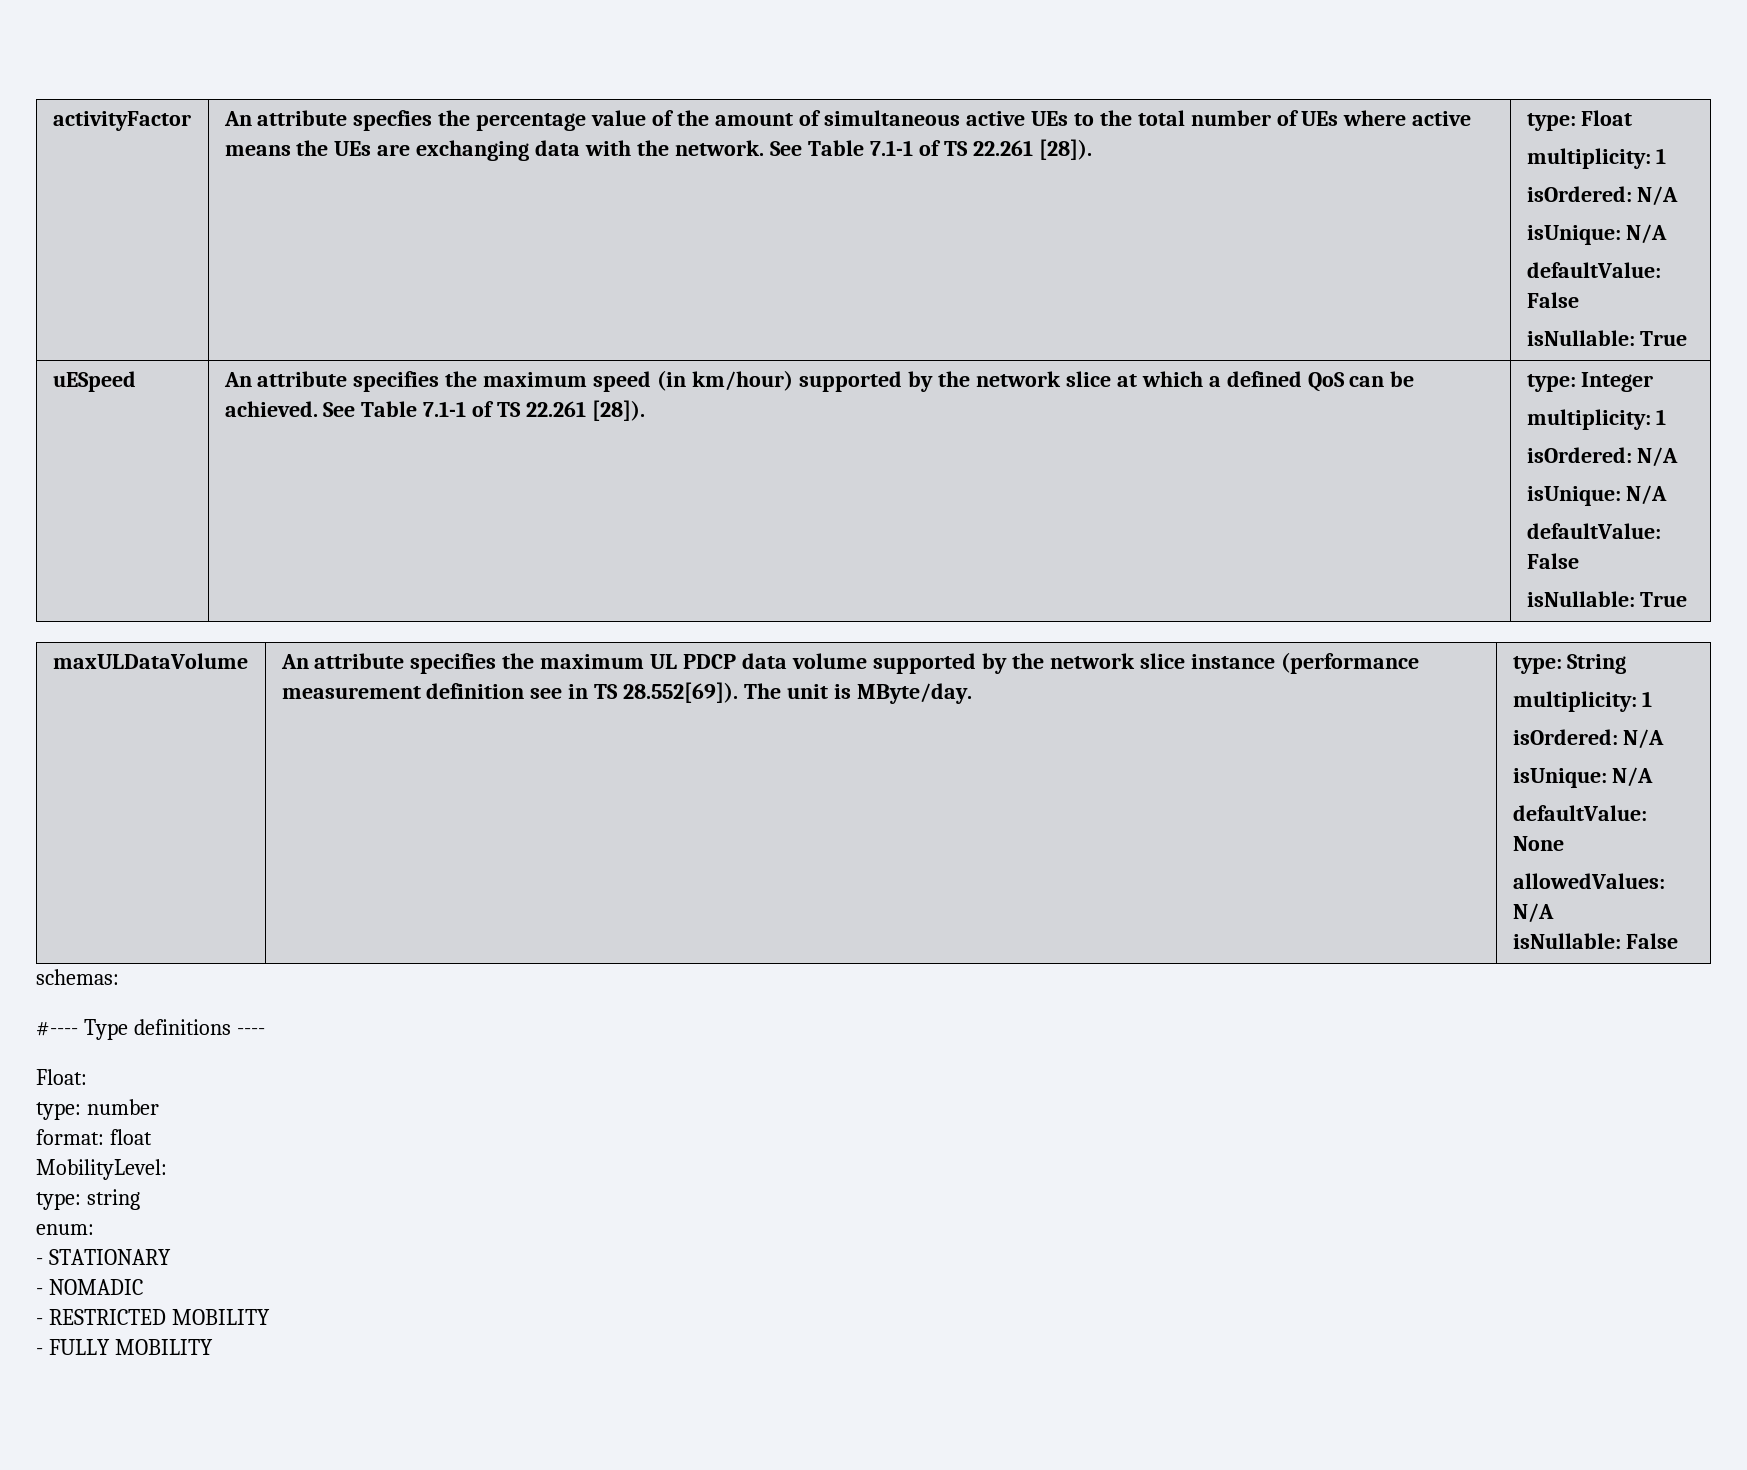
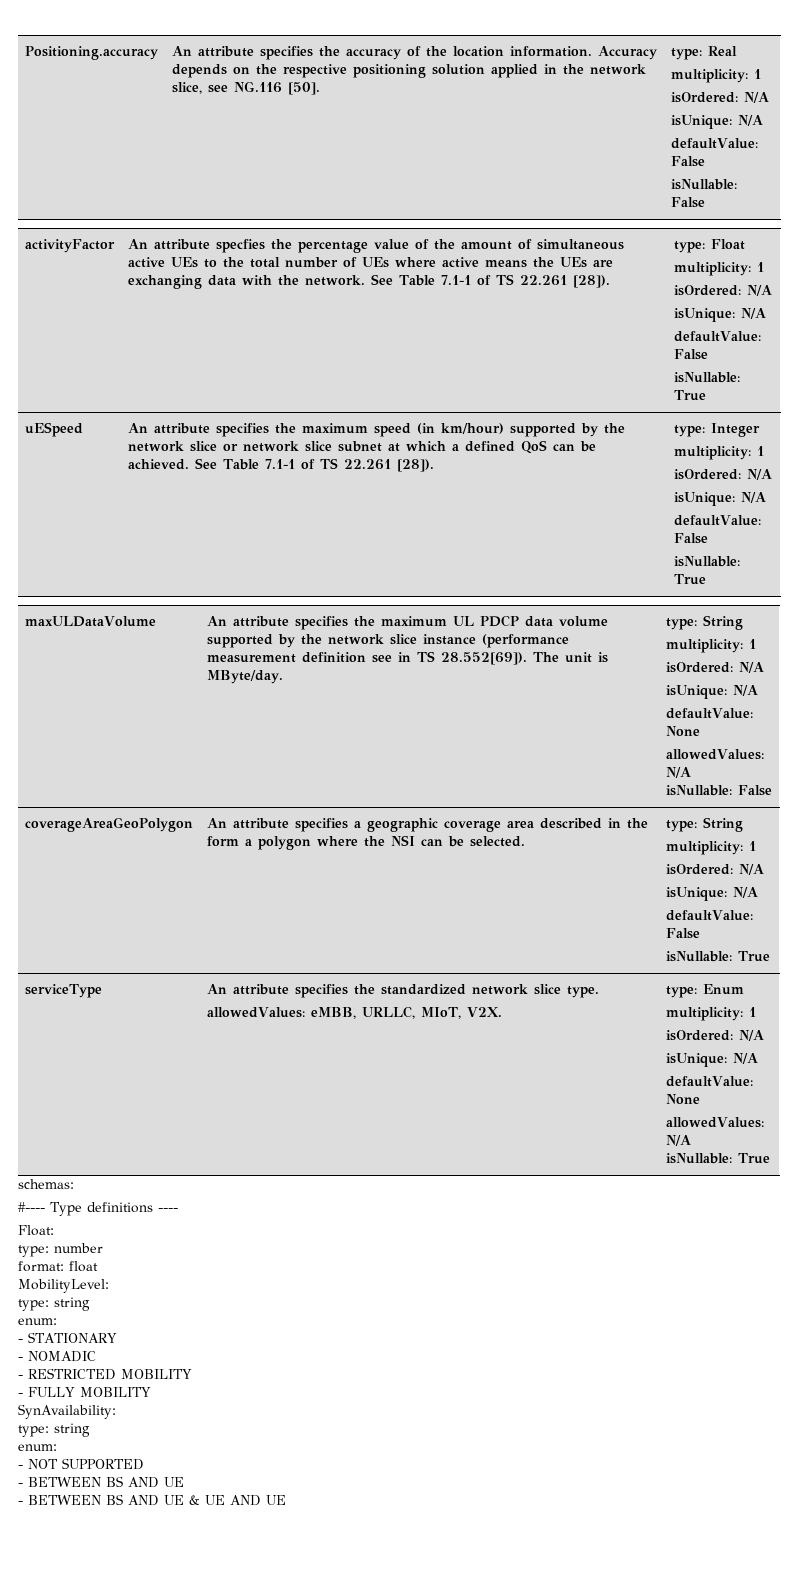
(52, 121) none -> [24,46,158,60] [171,46,657,60] [171,64,646,78] [171,81,320,95] [670,46,737,60] [670,69,761,83] [670,92,769,103] [670,115,763,129] [670,138,758,149] [670,156,705,167] [670,179,737,190] [670,197,705,208] Positioning.accuracy | An attribute specifies the accuracy of the location information. Accuracy depends on the respective positioning solution applied in the network slice, see NG.116 [50]. | type: Real // multiplicity: 1 // isOrdered: N/A // isUnique: N/A // defaultValue: False // isNullable: False //
(1111, 379) none -> [222,441,382,452] or network slice subnet
(1679, 941) none -> [24,817,193,832] [206,818,648,832] [206,835,525,850] [665,817,743,832] [665,841,756,855] [665,864,764,875] [665,887,758,901] [665,910,753,921] [665,928,700,939] [665,951,770,962] [24,984,102,998] [206,984,599,998] [206,1006,502,1019] [665,984,744,998] [665,1007,756,1021] [665,1030,764,1041] [665,1053,758,1067] [665,1076,753,1087] [665,1094,700,1104] [665,1117,764,1128] [665,1135,691,1146] [665,1153,770,1164] // coverageAreaGeoPolygon | An attribute specifies a geographic coverage area described in the form a polygon where the NSI can be selected. | type: String // multiplicity: 1 // isOrdered: N/A // isUnique: N/A // defaultValue: False // isNullable: True // serviceType | An attribute specifies the standardized network slice type. // allowedValues: eMBB, URLLC, MIoT, V2X. | type: Enum // multiplicity: 1 // isOrdered: N/A // isUnique: N/A // defaultValue: None // allowedValues: N/A // isNullable: True
(213, 1347) none -> [18,1404,116,1419] [18,1423,90,1437] [18,1444,57,1451] [18,1458,144,1470] [18,1476,184,1488] [18,1494,286,1506] // SynAvailability: // type: string // enum: // - NOT SUPPORTED // - BETWEEN BS AND UE // - BETWEEN BS AND UE & UE AND UE

